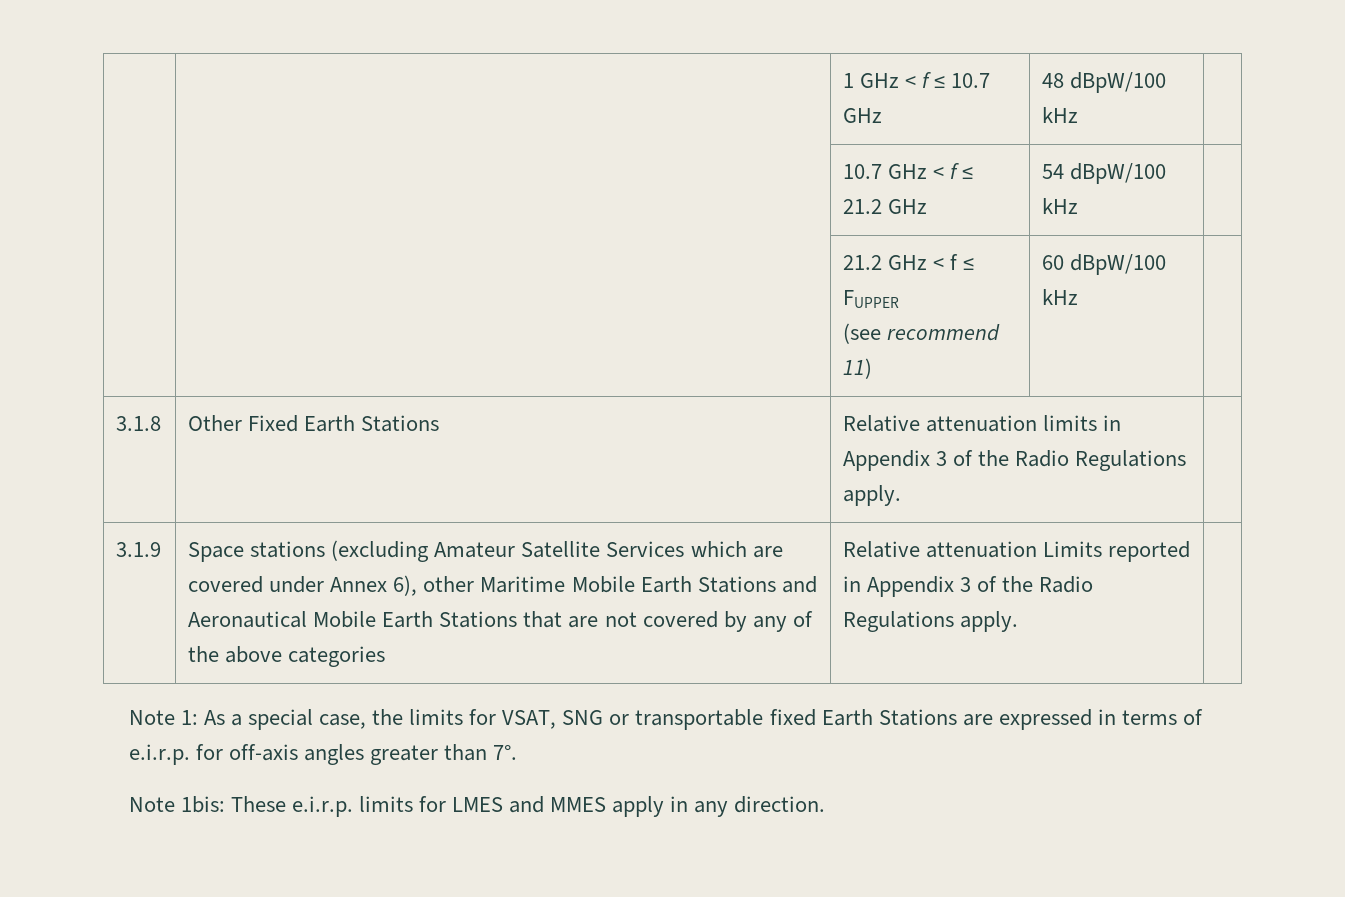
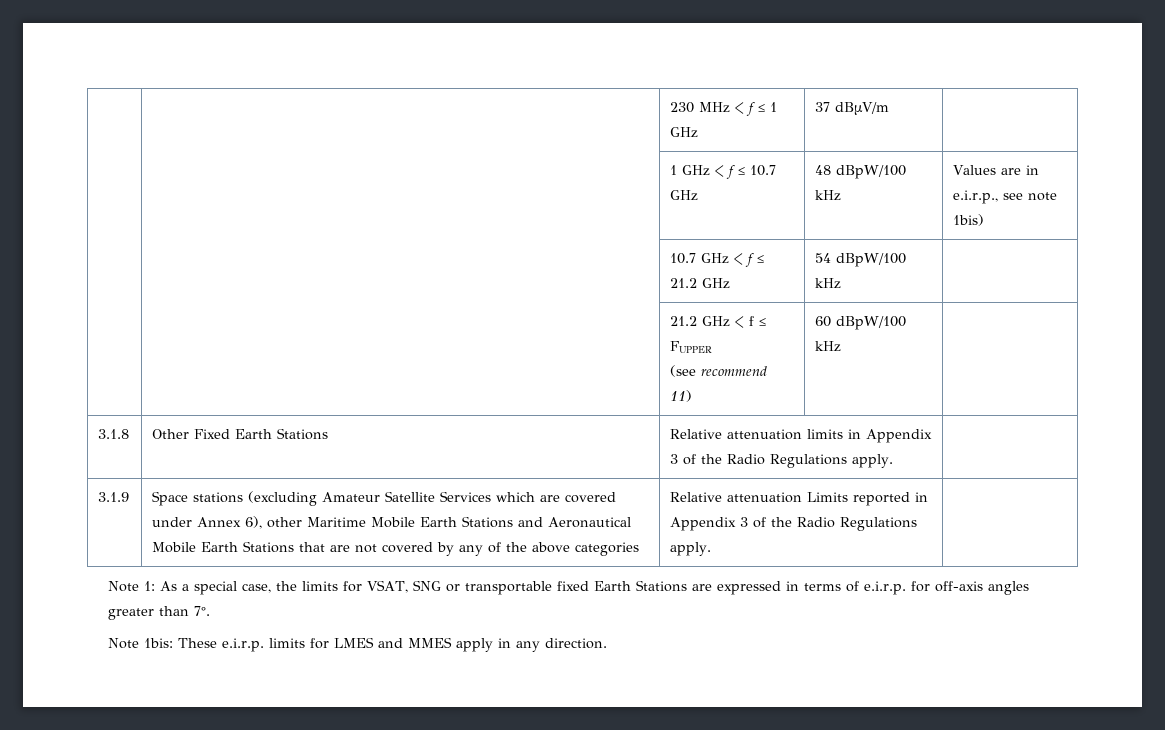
(843, 80) | -> [670,102,778,116] [670,127,699,138] [815,102,890,115] | | 230 MHz < f ≤ 1 GHz | 37 dBµV/m | // |
(1079, 115) none -> [953,165,1040,175] [953,190,1058,204] [953,214,985,226] Values are in e.i.r.p., see note 1bis)

